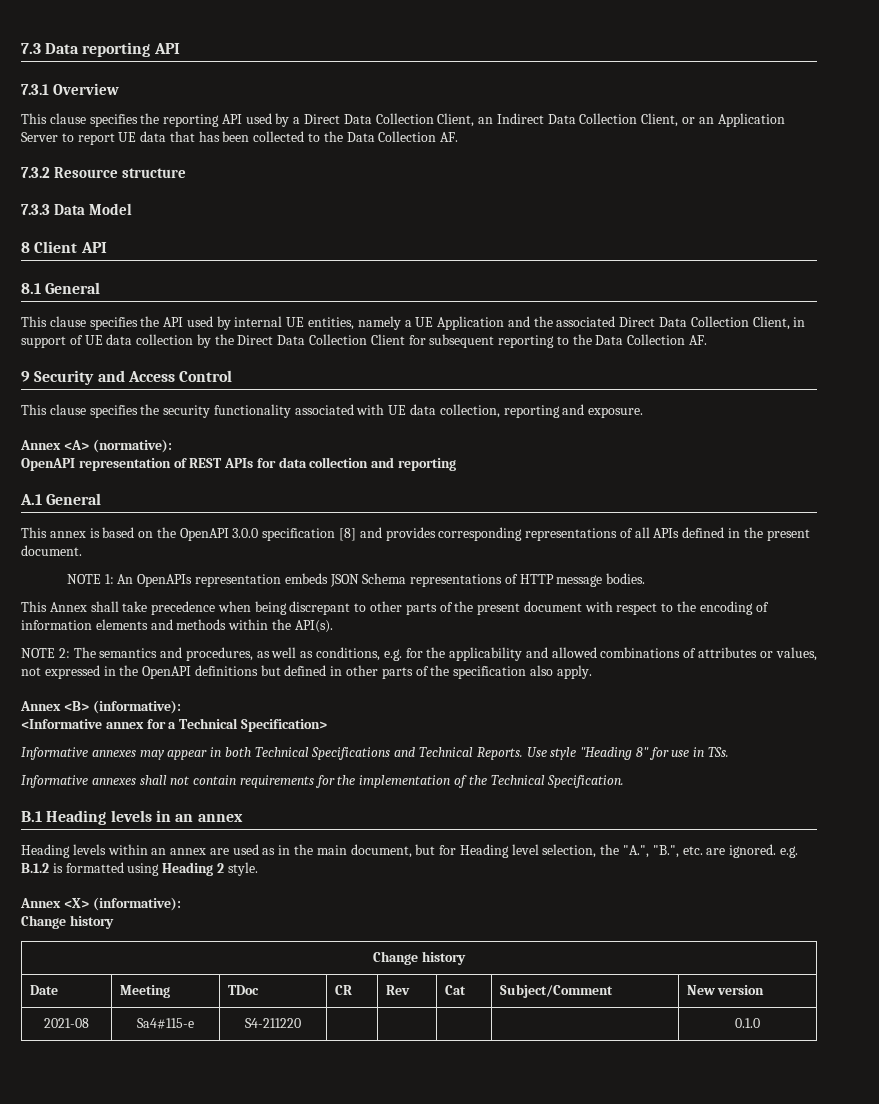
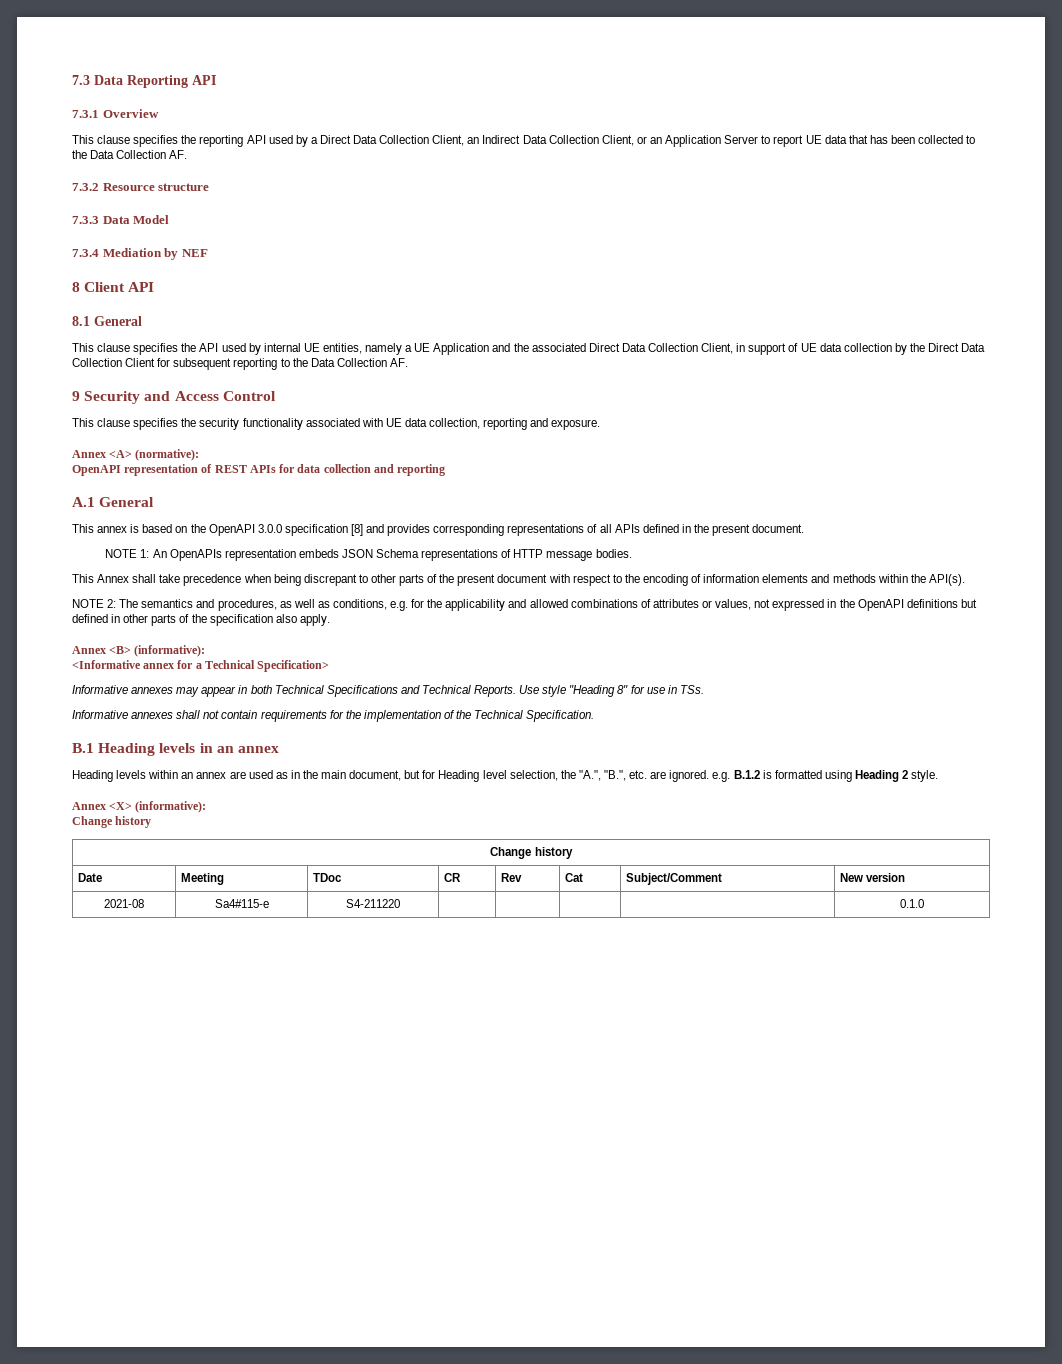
[82,42,151,57] reporting -> [127,75,188,88] Reporting
(132, 209) none -> [72,248,208,260] // 7.3.4 Mediation by NEF

